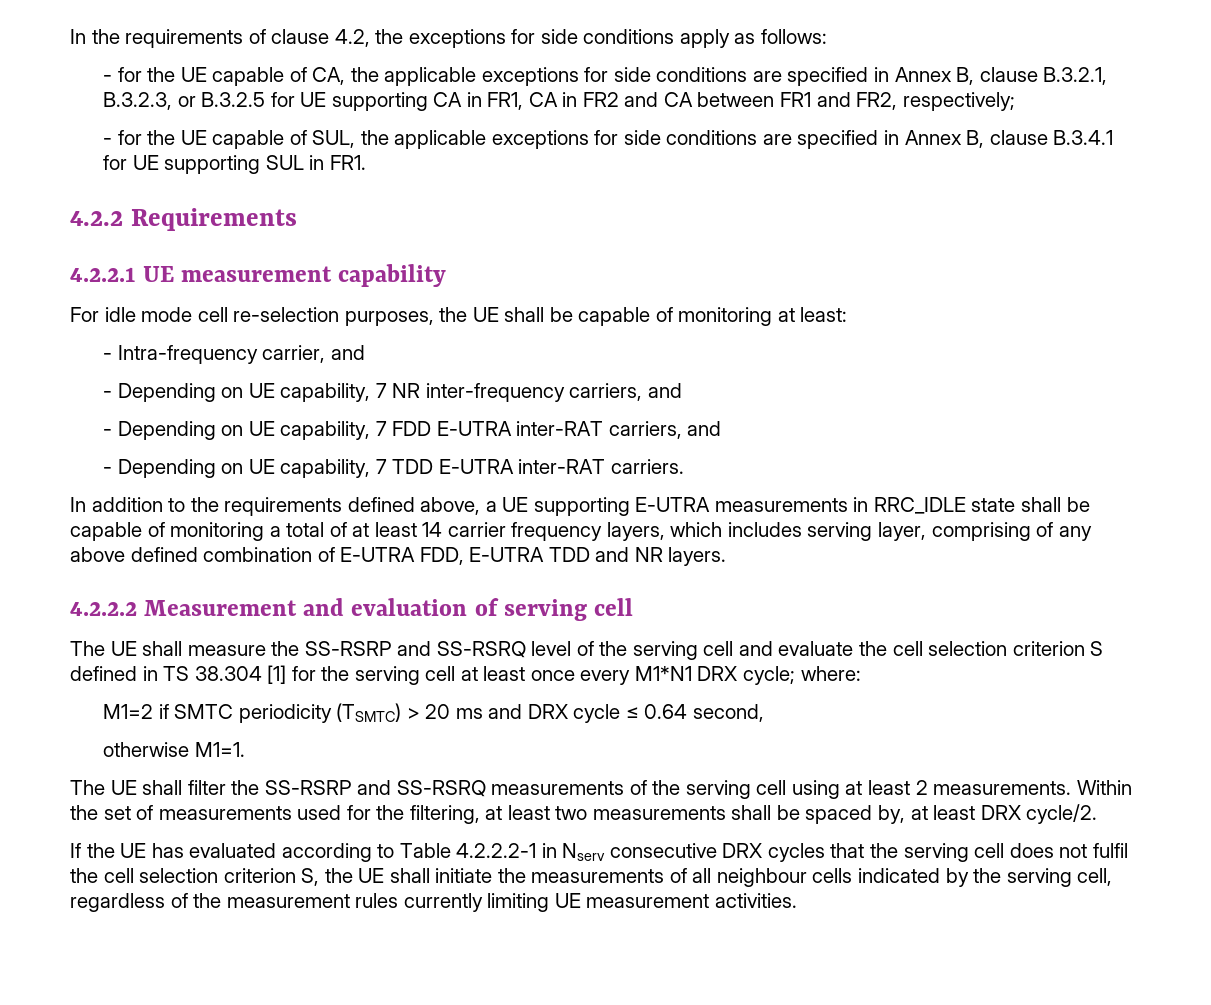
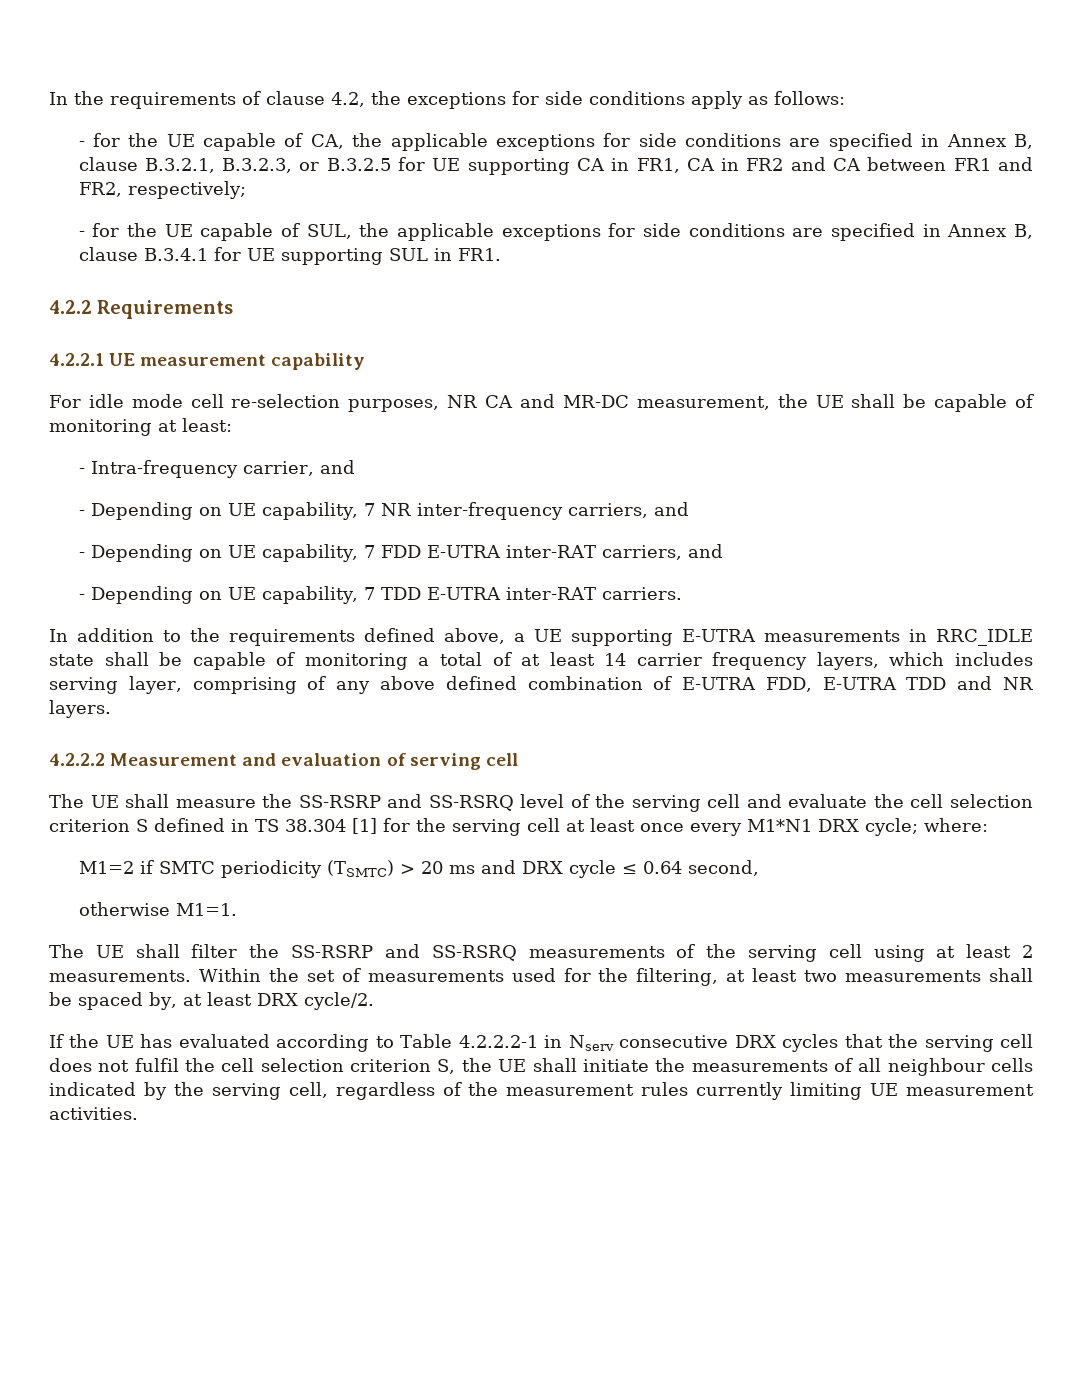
(434, 318) none -> [447,394,770,410] NR CA and MR-DC measurement,

